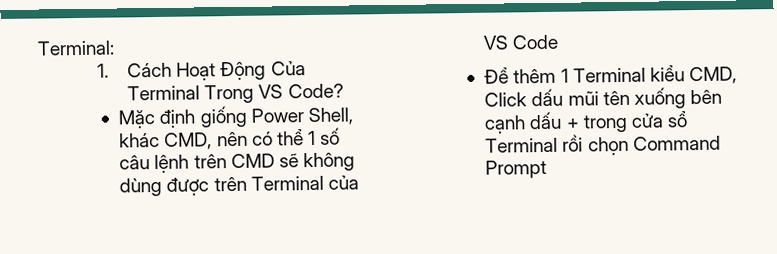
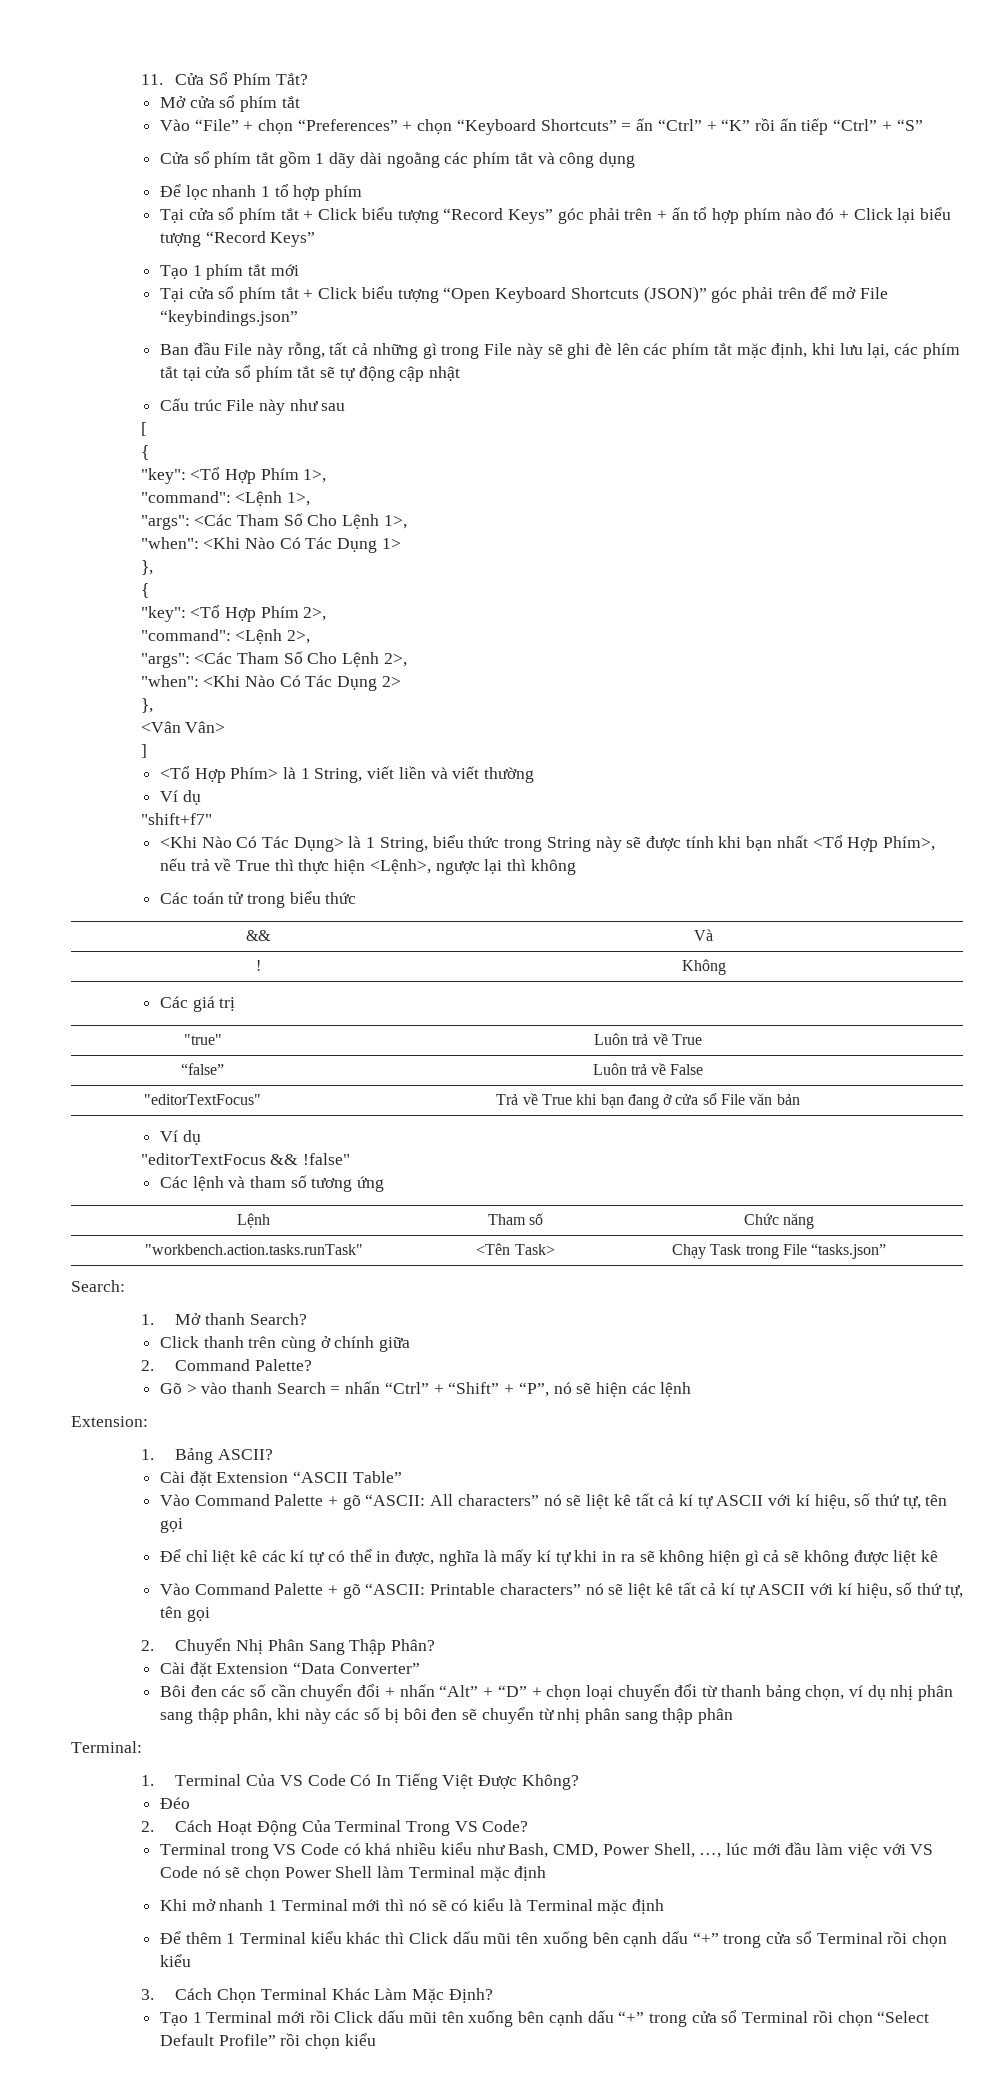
[37,40,115,56] [97,63,110,78] Terminal: // 1. -> [140,72,308,85] [159,95,300,112] [159,118,923,135] [159,151,635,168] [159,184,363,201] [159,207,952,224] [159,231,316,247] [159,264,299,280] [159,286,888,303] [159,310,298,326] [159,342,960,359] [159,365,461,382] [159,398,346,415] [140,422,147,436] [140,445,149,460] [140,467,327,484] [140,491,311,506] [140,513,407,530] [140,537,401,553] [140,560,153,575] [140,583,149,598] [140,605,327,622] [140,629,311,644] [140,651,407,668] [140,675,401,691] [140,698,153,713] [140,721,226,733] [140,744,147,758] [159,766,535,783] [159,790,201,805] [140,813,212,825] [159,835,936,852] [159,858,576,875] [159,891,357,908] [246,930,271,941] [694,929,713,941] [255,960,261,971] [681,959,726,975] [159,996,236,1012] [183,1034,222,1045] [594,1033,702,1045] [181,1063,224,1075] [592,1063,704,1075] [144,1094,261,1105] [496,1093,800,1109] [159,1130,201,1145] [140,1153,351,1165] [159,1175,385,1192] [237,1213,270,1228] [487,1213,544,1225] [743,1213,815,1229] [144,1244,363,1255] [476,1243,555,1255] [671,1243,887,1259] [71,1280,125,1292] [140,1313,307,1325] [159,1336,411,1352] [140,1359,313,1371] [159,1381,692,1397] [71,1416,148,1427] [140,1448,274,1464] [159,1471,402,1486] [159,1493,948,1510] [159,1518,183,1533] [159,1549,939,1566] [159,1582,963,1599] [159,1606,210,1622] [140,1638,435,1655] [159,1662,420,1677] [159,1684,954,1701] [159,1707,734,1724] [71,1741,142,1753] [140,1773,579,1790] [159,1797,190,1809] [140,1821,154,1832] 11. Cửa Sổ Phím Tắt? // Mở cửa sổ phím tắt // Vào “File” + chọn “Preferences” + chọn “Keyboard Shortcuts” = ấn “Ctrl” + “K” rồi ấn tiếp “Ctrl” + “S” // Cửa sổ phím tắt gồm 1 dãy dài ngoằng các phím tắt và công dụng // Để lọc nhanh 1 tổ hợp phím // Tại cửa sổ phím tắt + Click biểu tượng “Record Keys” góc phải trên + ấn tổ hợp phím nào đó + Click lại biểu tượng “Record Keys” // Tạo 1 phím tắt mới // Tại cửa sổ phím tắt + Click biểu tượng “Open Keyboard Shortcuts (JSON)” góc phải trên để mở File “keybindings.json” // Ban đầu File này rỗng, tất cả những gì trong File này sẽ ghi đè lên các phím tắt mặc định, khi lưu lại, các phím tắt tại cửa sổ phím tắt sẽ tự động cập nhật // Cấu trúc File này như sau // [ // { // "key": <Tổ Hợp Phím 1>, // "command": <Lệnh 1>, // "args": <Các Tham Số Cho Lệnh 1>, // "when": <Khi Nào Có Tác Dụng 1> // }, // { // "key": <Tổ Hợp Phím 2>, // "command": <Lệnh 2>, // "args": <Các Tham Số Cho Lệnh 2>, // "when": <Khi Nào Có Tác Dụng 2> // }, // <Vân Vân> // ] // <Tổ Hợp Phím> là 1 String, viết liền và viết thường // Ví dụ // "shift+f7" // <Khi Nào Có Tác Dụng> là 1 String, biểu thức trong String này sẽ được tính khi bạn nhất <Tổ Hợp Phím>, nếu trả về True thì thực hiện <Lệnh>, ngược lại thì không // Các toán tử trong biểu thức // && | Và // ! | Không // Các giá trị // "true" | Luôn trả về True // “false” | Luôn trả về False // "editorTextFocus" | Trả về True khi bạn đang ở cửa sổ File văn bản // Ví dụ // "editorTextFocus && !false" // Các lệnh và tham số tương ứng // Lệnh | Tham số | Chức năng // "workbench.action.tasks.runTask" | <Tên Task> | Chạy Task trong File “tasks.json” // Search: // 1. Mở thanh Search? // Click thanh trên cùng ở chính giữa // 2. Command Palette? // Gõ > vào thanh Search = nhấn “Ctrl” + “Shift” + “P”, nó sẽ hiện các lệnh // Extension: // 1. Bảng ASCII? // Cài đặt Extension “ASCII Table” // Vào Command Palette + gõ “ASCII: All characters” nó sẽ liệt kê tất cả kí tự ASCII với kí hiệu, số thứ tự, tên gọi // Để chỉ liệt kê các kí tự có thể in được, nghĩa là mấy kí tự khi in ra sẽ không hiện gì cả sẽ không được liệt kê // Vào Command Palette + gõ “ASCII: Printable characters” nó sẽ liệt kê tất cả kí tự ASCII với kí hiệu, số thứ tự, tên gọi // 2. Chuyển Nhị Phân Sang Thập Phân? // Cài đặt Extension “Data Converter” // Bôi đen các số cần chuyển đổi + nhấn “Alt” + “D” + chọn loại chuyển đổi từ thanh bảng chọn, ví dụ nhị phân sang thập phân, khi này các số bị bôi đen sẽ chuyển từ nhị phân sang thập phân // Terminal: // 1. Terminal Của VS Code Có In Tiếng Việt Được Không? // Đéo // 2.
[118,105,353,129] [119,127,341,150] [119,152,355,174] [119,175,359,197] [483,34,560,50] Mặc định giống Power Shell, khác CMD, nên có thể 1 số câu lệnh trên CMD sẽ không dùng được trên Terminal của VS Code -> [159,1842,934,1859] [159,1866,547,1881] [159,1898,664,1914] Terminal trong VS Code có khá nhiều kiểu như Bash, CMD, Power Shell, …, lúc mới đầu làm việc với VS Code nó sẽ chọn Power Shell làm Terminal mặc định // Khi mở nhanh 1 Terminal mới thì nó sẽ có kiểu là Terminal mặc định
[688,66,737,85] [484,87,722,109] [484,110,688,134] [485,134,721,156] [485,159,548,179] CMD, Click dấu mũi tên xuống bên cạnh dấu + trong cửa sổ Terminal rồi chọn Command Prompt -> [346,1931,948,1948] [159,1954,191,1967] [140,1988,493,2003] [159,2010,930,2027] [159,2033,376,2049] khác thì Click dấu mũi tên xuống bên cạnh dấu “+” trong cửa sổ Terminal rồi chọn kiểu // 3. Cách Chọn Terminal Khác Làm Mặc Định? // Tạo 1 Terminal mới rồi Click dấu mũi tên xuống bên cạnh dấu “+” trong cửa sổ Terminal rồi chọn “Select Default Profile” rồi chọn kiểu

